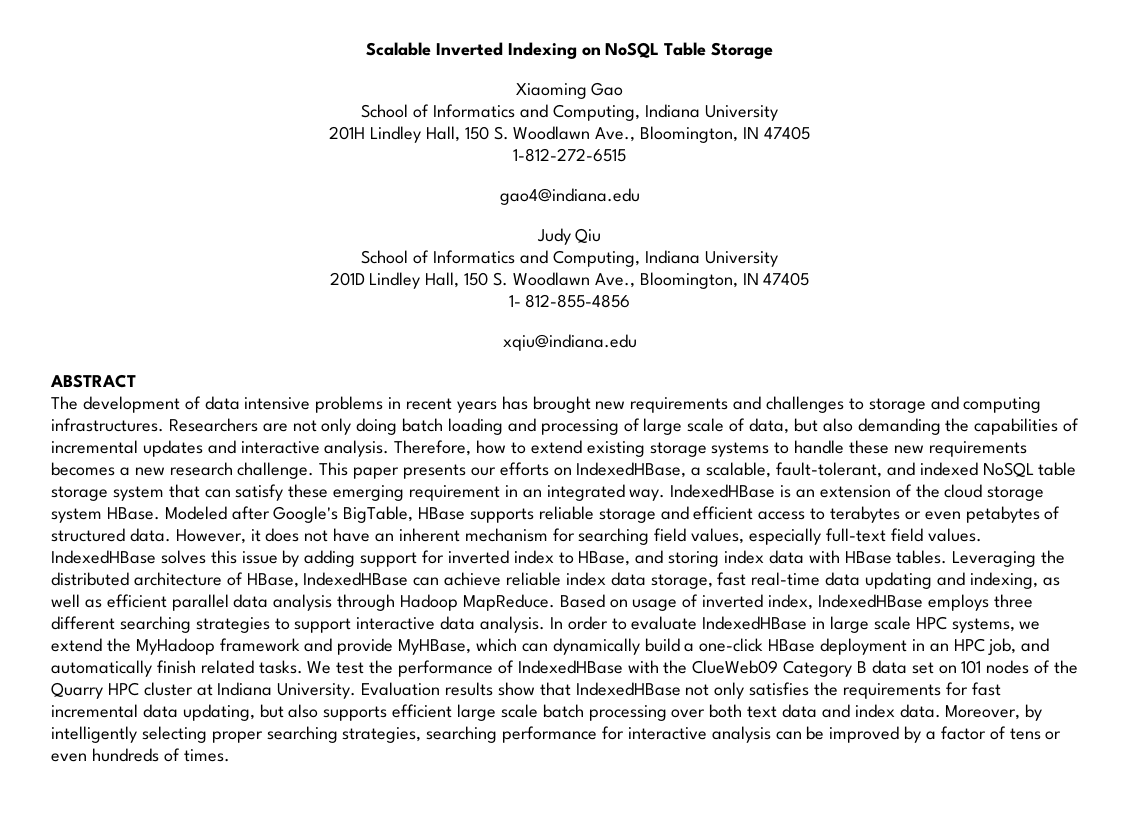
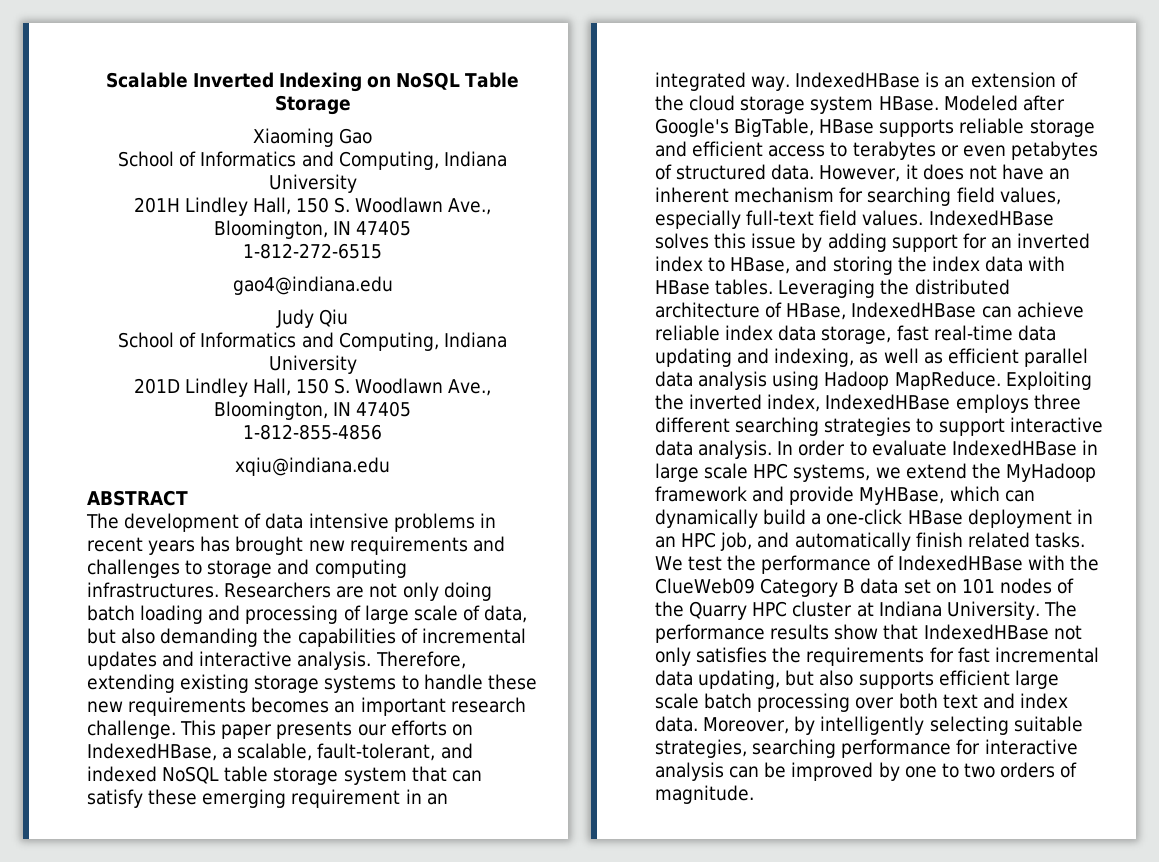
[508,294,631,308] 1- 812-855-4856 -> [243,424,382,440] 1-812-855-4856
[476,440,582,454] how to extend -> [87,674,175,693] extending
[119,467,165,476] a new -> [334,697,446,716] an important
(445, 557) none -> [990,237,1012,249] an
(720, 559) none -> [897,256,927,272] the
[337,594,396,611] through -> [772,371,820,390] using
[559,594,699,611] Based on usage of -> [1005,371,1092,390] [655,394,684,410] Exploiting the
[361,682,441,696] Evaluation -> [1043,601,1077,617] [655,624,765,643] The performance
[782,704,818,718] data -> (978, 701) none
[211,726,338,743] proper searching -> [1013,716,1083,732] suitable
[926,726,1062,740] [51,748,230,762] a factor of tens or even hundreds of times. -> [904,762,1078,778] [655,785,754,804] one to two orders of magnitude.

